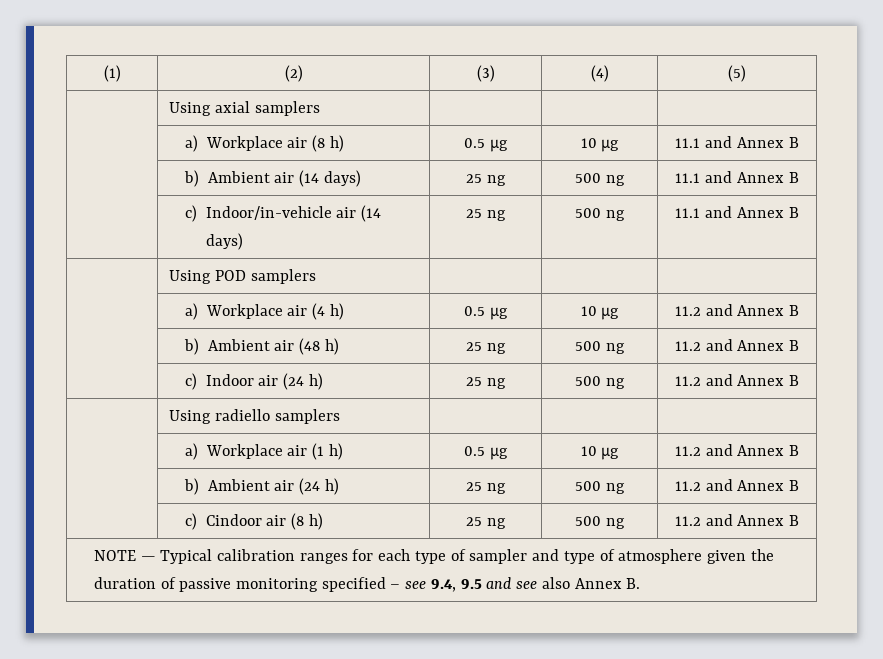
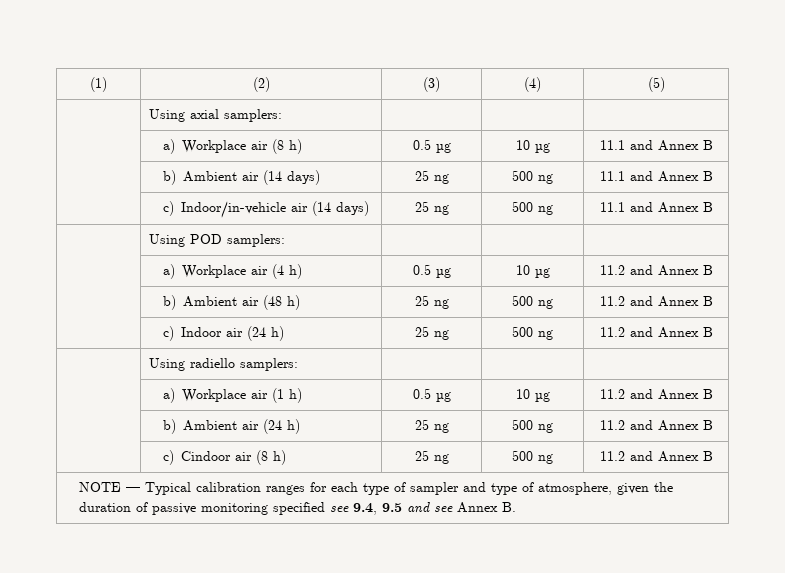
[254,101,320,116] samplers -> [223,109,282,122] samplers:
[250,269,316,284] samplers -> [226,234,285,247] samplers:
[274,409,340,424] samplers -> [239,358,298,371] samplers:
[618,549,703,564] atmosphere -> [537,482,612,495] atmosphere,
[390,584,401,589] – -> (325, 508) none
[541,577,570,589] also -> (453, 509) none

